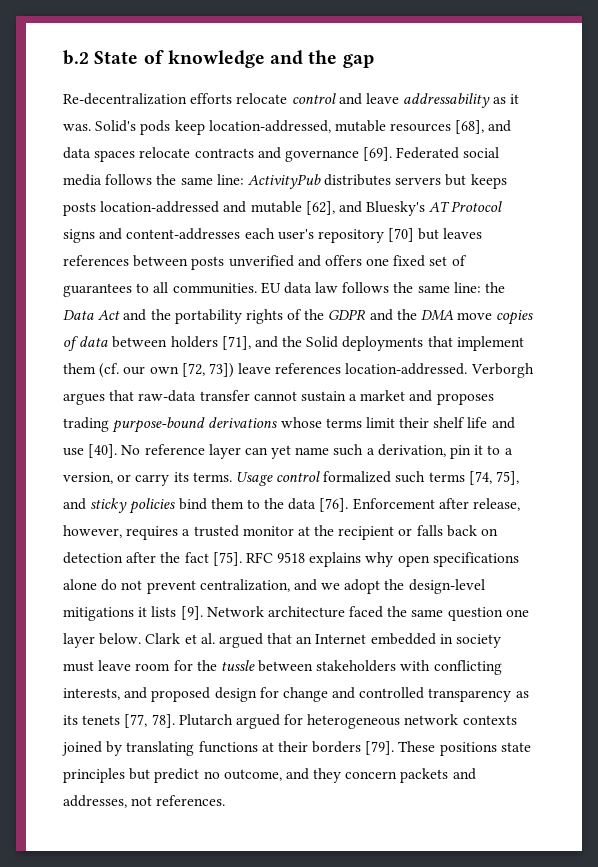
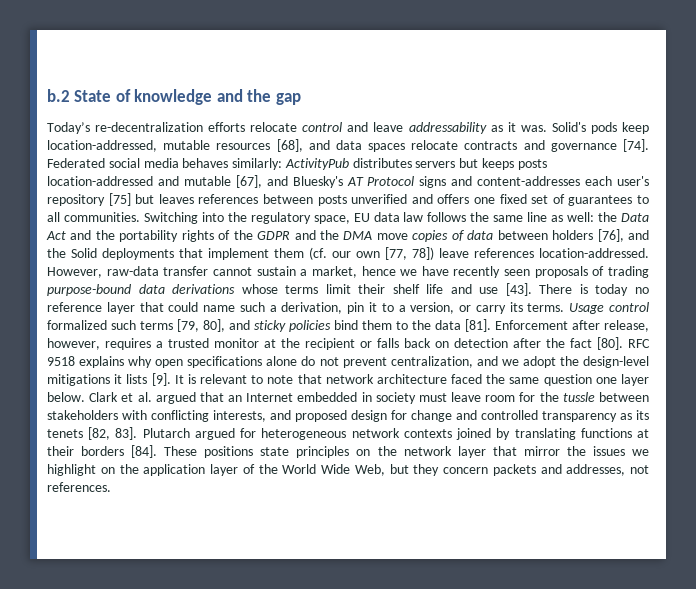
[63,93,187,105] Re-decentralization -> [47,122,204,134] Today’s re-decentralization
[363,147,393,161] [69]. -> [623,139,649,152] [74].
[105,174,244,185] follows the same line: -> [182,158,283,170] behaves similarly:
[305,201,335,215] [62], -> [235,175,262,188] [67],
[388,228,415,242] [70] -> [108,193,131,206] [75]
(257, 288) none -> [143,212,350,224] Switching into the regulatory space,
[453,282,481,293] line: -> [527,212,595,222] line as well:
[221,336,251,350] [71], -> [597,229,624,242] [76],
[181,363,234,378] [72, 73]) -> [385,247,434,260] [77, 78])
[470,363,534,378] [63,390,135,405] Verborgh argues that -> [47,267,102,278] However,
[360,390,494,405] market and proposes -> [311,266,605,278] market, hence we have recently seen proposals of
(206, 425) none -> [138,284,165,294] data
[88,444,292,459] [40]. No reference layer can yet -> [505,283,649,296] [47,302,199,314] [43]. There is today no reference layer that could
[468,471,520,485] [74, 75], -> [177,319,225,332] [79, 80],
[319,498,349,512] [76]. -> [465,319,491,332] [81].
[212,552,242,566] [75]. -> [597,337,623,350] [80].
[206,606,264,617] Network -> [174,374,374,384] It is relevant to note that network
[124,714,175,728] [77, 78]. -> [88,427,138,440] [82, 83].
[365,741,395,755] [79]. -> [131,445,158,458] [84].
[129,768,309,783] but predict no outcome, and -> [356,446,650,458] [47,464,409,476] on the network layer that mirror the issues we highlight on the application layer of the World Wide Web, but

